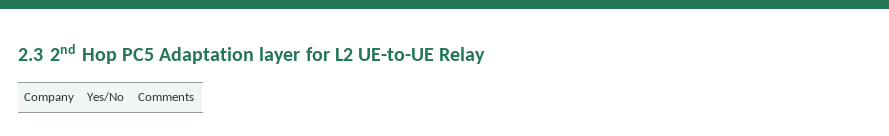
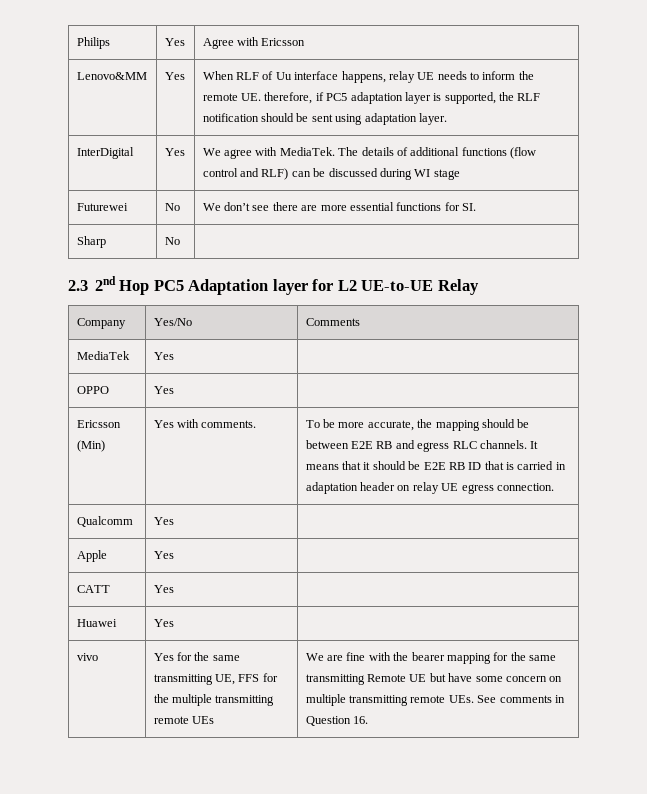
(18, 54) none -> [76,37,110,49] [164,38,185,46] [202,37,306,49] [76,72,147,80] [164,72,185,80] [202,71,534,83] [202,92,541,104] [202,113,447,125] [76,147,134,159] [164,148,185,156] [202,147,537,159] [202,168,460,180] [76,203,128,211] [164,203,180,211] [202,202,477,211] [76,236,106,248] [164,237,180,245] Philips | Yes | Agree with Ericsson // Lenovo&MM | Yes | When RLF of Uu interface happens, relay UE needs to inform the remote UE. therefore, if PC5 adaptation layer is supported, the RLF notification should be sent using adaptation layer. // InterDigital | Yes | We agree with MediaTek. The details of additional functions (flow control and RLF) can be discussed during WI stage // Futurewei | No | We don’t see there are more essential functions for SI. // Sharp | No | //
(195, 97) none -> [76,351,130,360] [153,352,174,360] [76,386,109,394] [153,386,174,394] [76,420,121,428] [76,440,105,452] [153,419,257,428] [305,419,530,431] [305,440,539,452] [305,461,566,470] [305,482,554,494] [76,516,133,527] [153,517,174,525] [76,550,107,562] [153,551,174,559] [76,585,110,593] [153,585,174,593] [76,619,117,627] [153,619,174,627] [76,653,98,661] [153,652,240,661] [153,673,278,685] [153,694,275,706] [153,716,215,724] [305,652,557,664] [305,673,563,685] [305,694,565,706] [305,716,369,726] // MediaTek | Yes | // OPPO | Yes | // Ericsson (Min) | Yes with comments. | To be more accurate, the mapping should be between E2E RB and egress RLC channels. It means that it should be E2E RB ID that is carried in adaptation header on relay UE egress connection. // Qualcomm | Yes | // Apple | Yes | // CATT | Yes | // Huawei | Yes | // vivo | Yes for the same transmitting UE, FFS for the multiple transmitting remote UEs | We are fine with the bearer mapping for the same transmitting Remote UE but have some concern on multiple transmitting remote UEs. See comments in Question 16.

